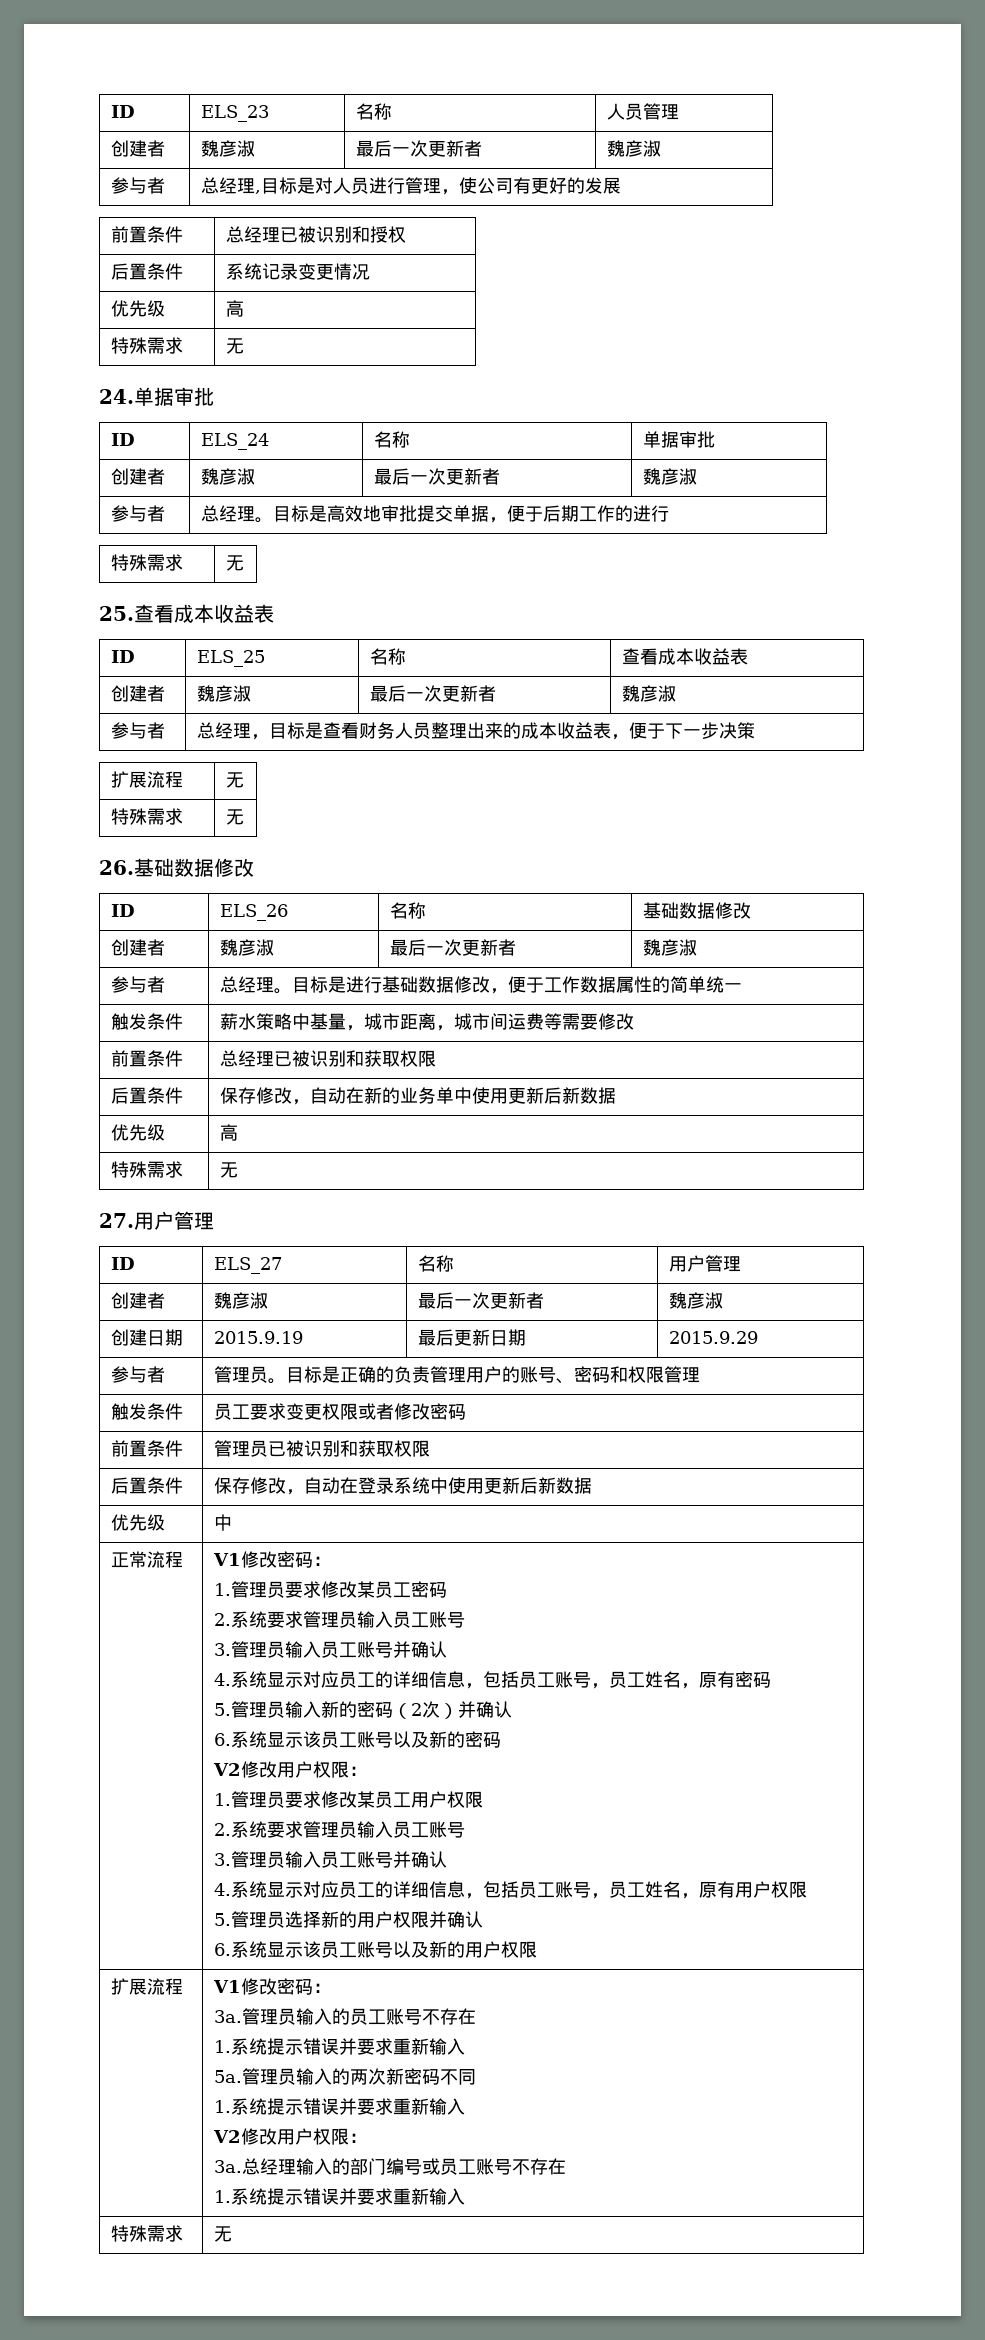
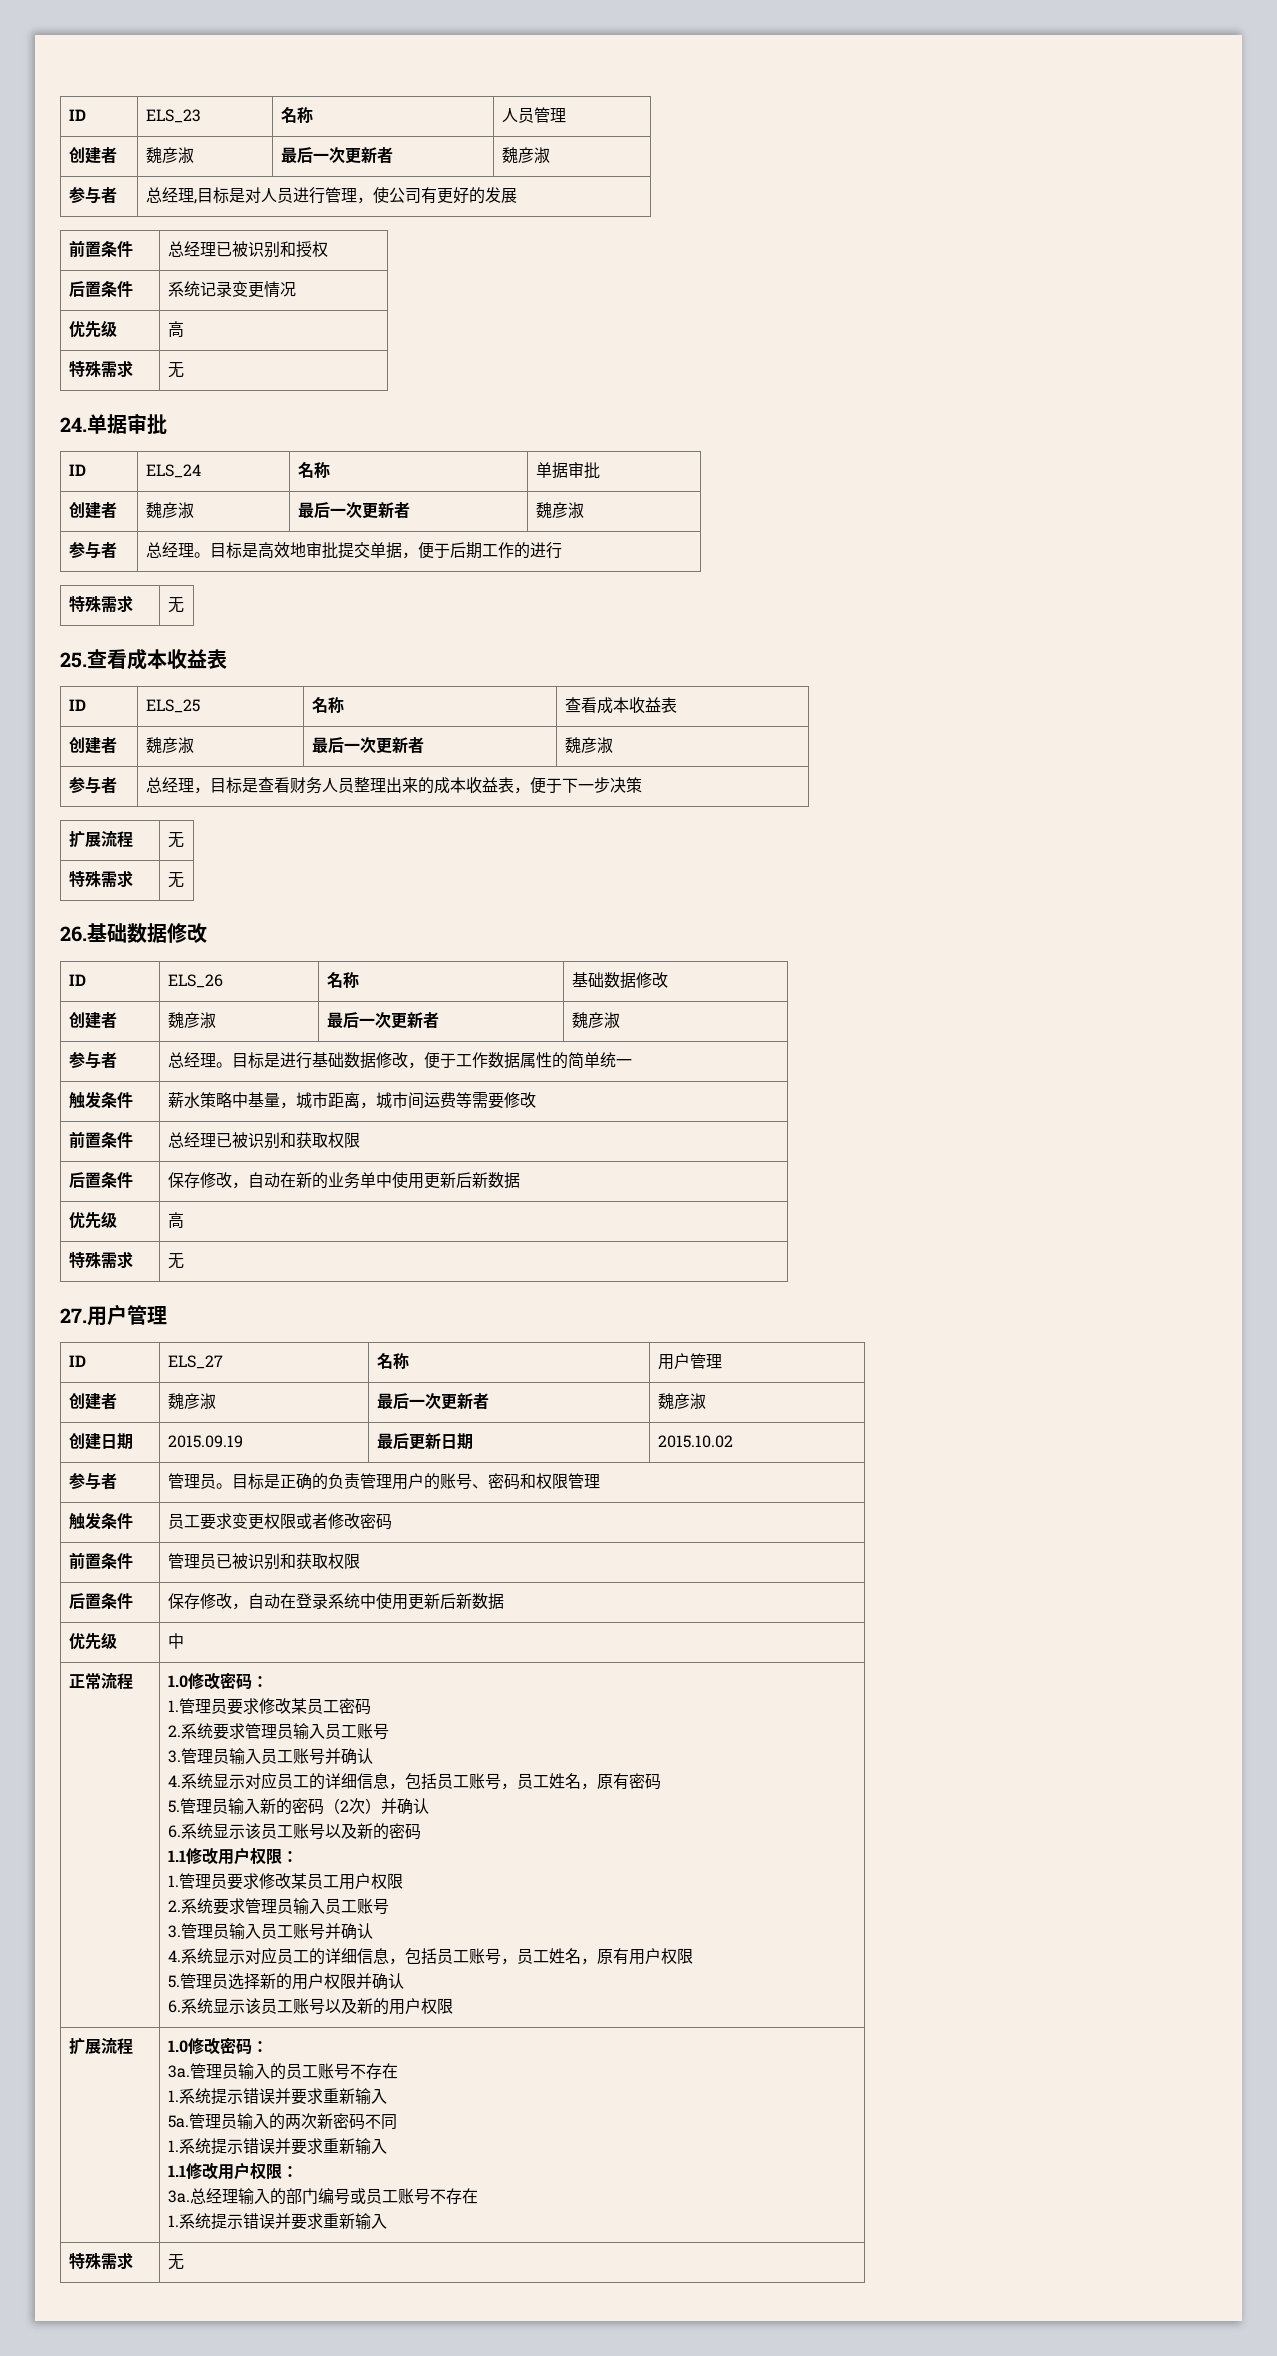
[213,1331,303,1344] 2015.9.19 -> [167,1435,243,1448] 2015.09.19
[668,1331,758,1344] 2015.9.29 -> [657,1435,733,1448] 2015.10.02
[212,1553,241,1566] V1 -> [167,1675,188,1688] 1.0
[212,1763,241,1776] V2 -> [167,1850,186,1862] 1.1
[212,1980,241,1993] V1 -> [167,2040,188,2053] 1.0
[212,2130,241,2143] V2 -> [167,2165,186,2177] 1.1

